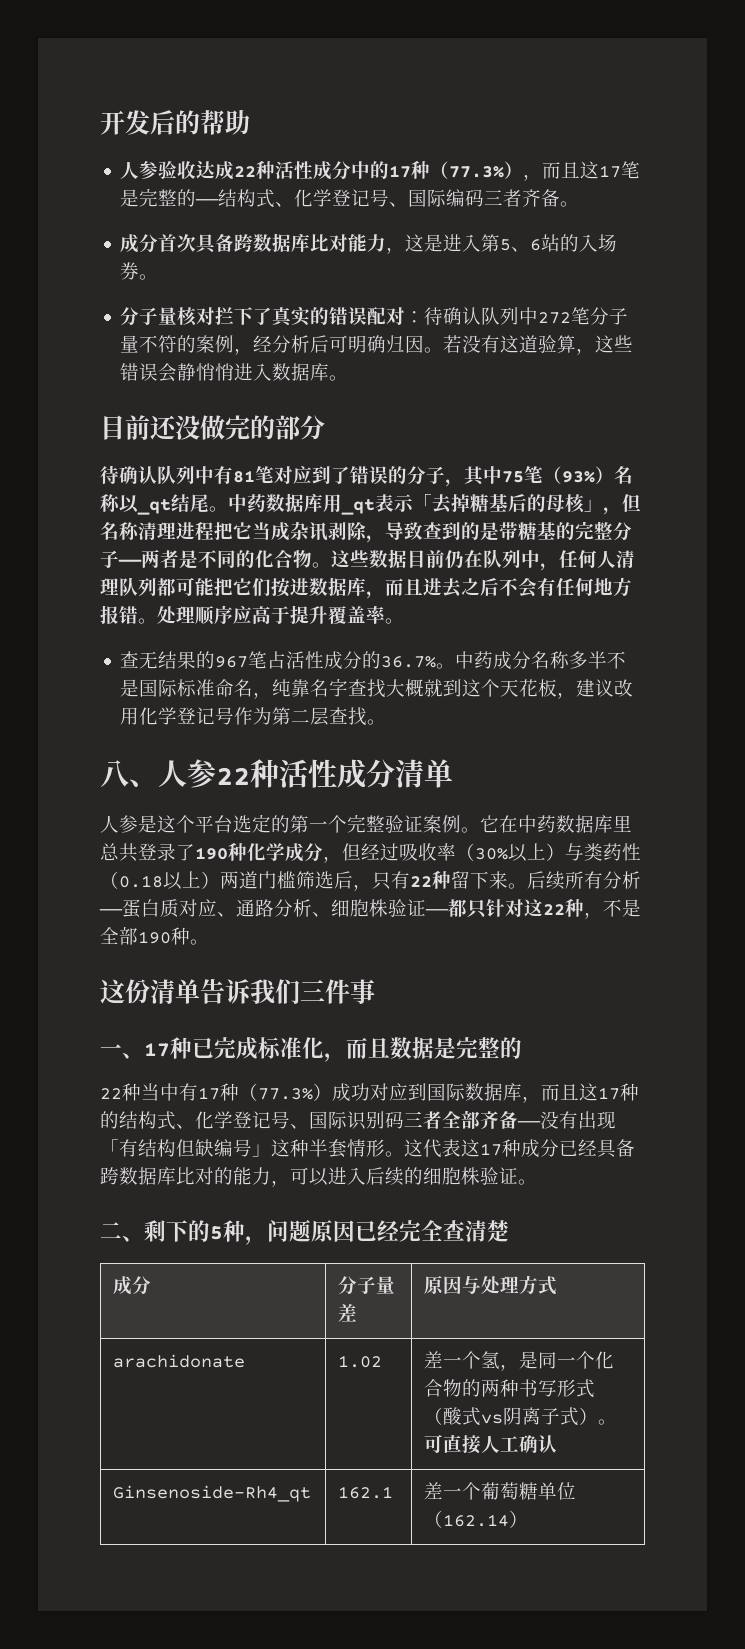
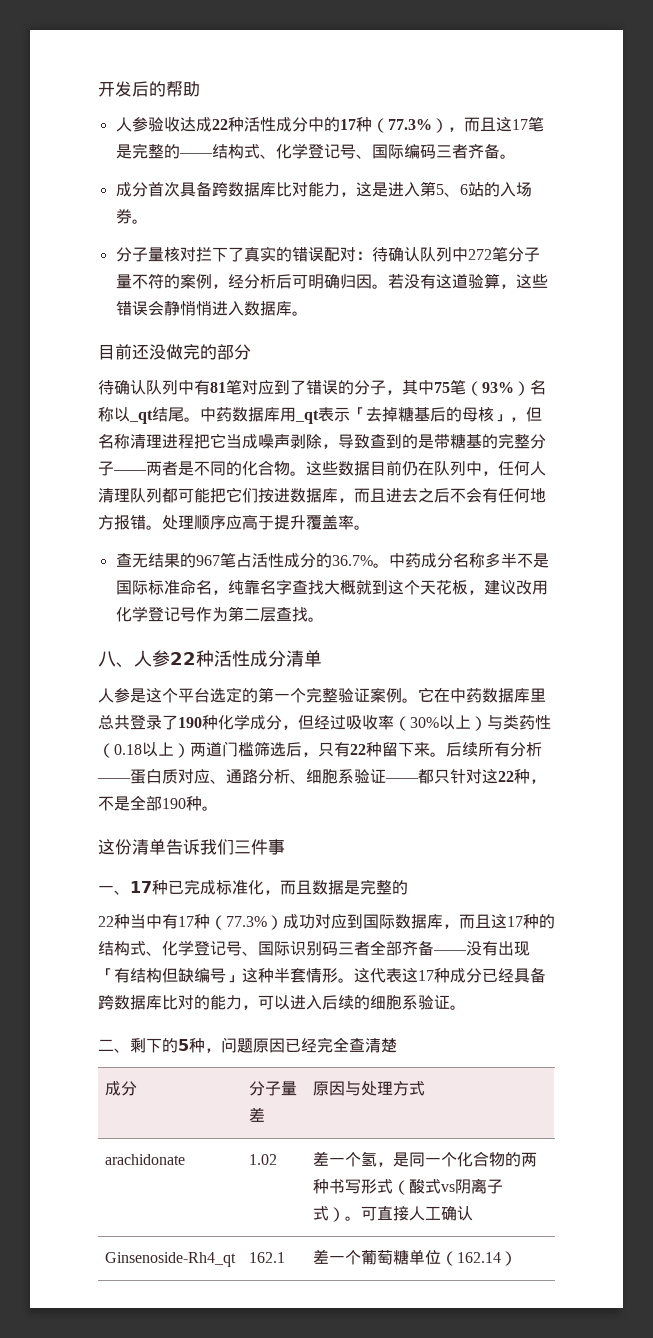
[290,521,328,541] 杂讯 -> [258,434,290,449] 噪声
[369,899,388,917] 株 -> [338,769,354,784] 系
[461,1167,480,1185] 株 -> [402,995,418,1010] 系

